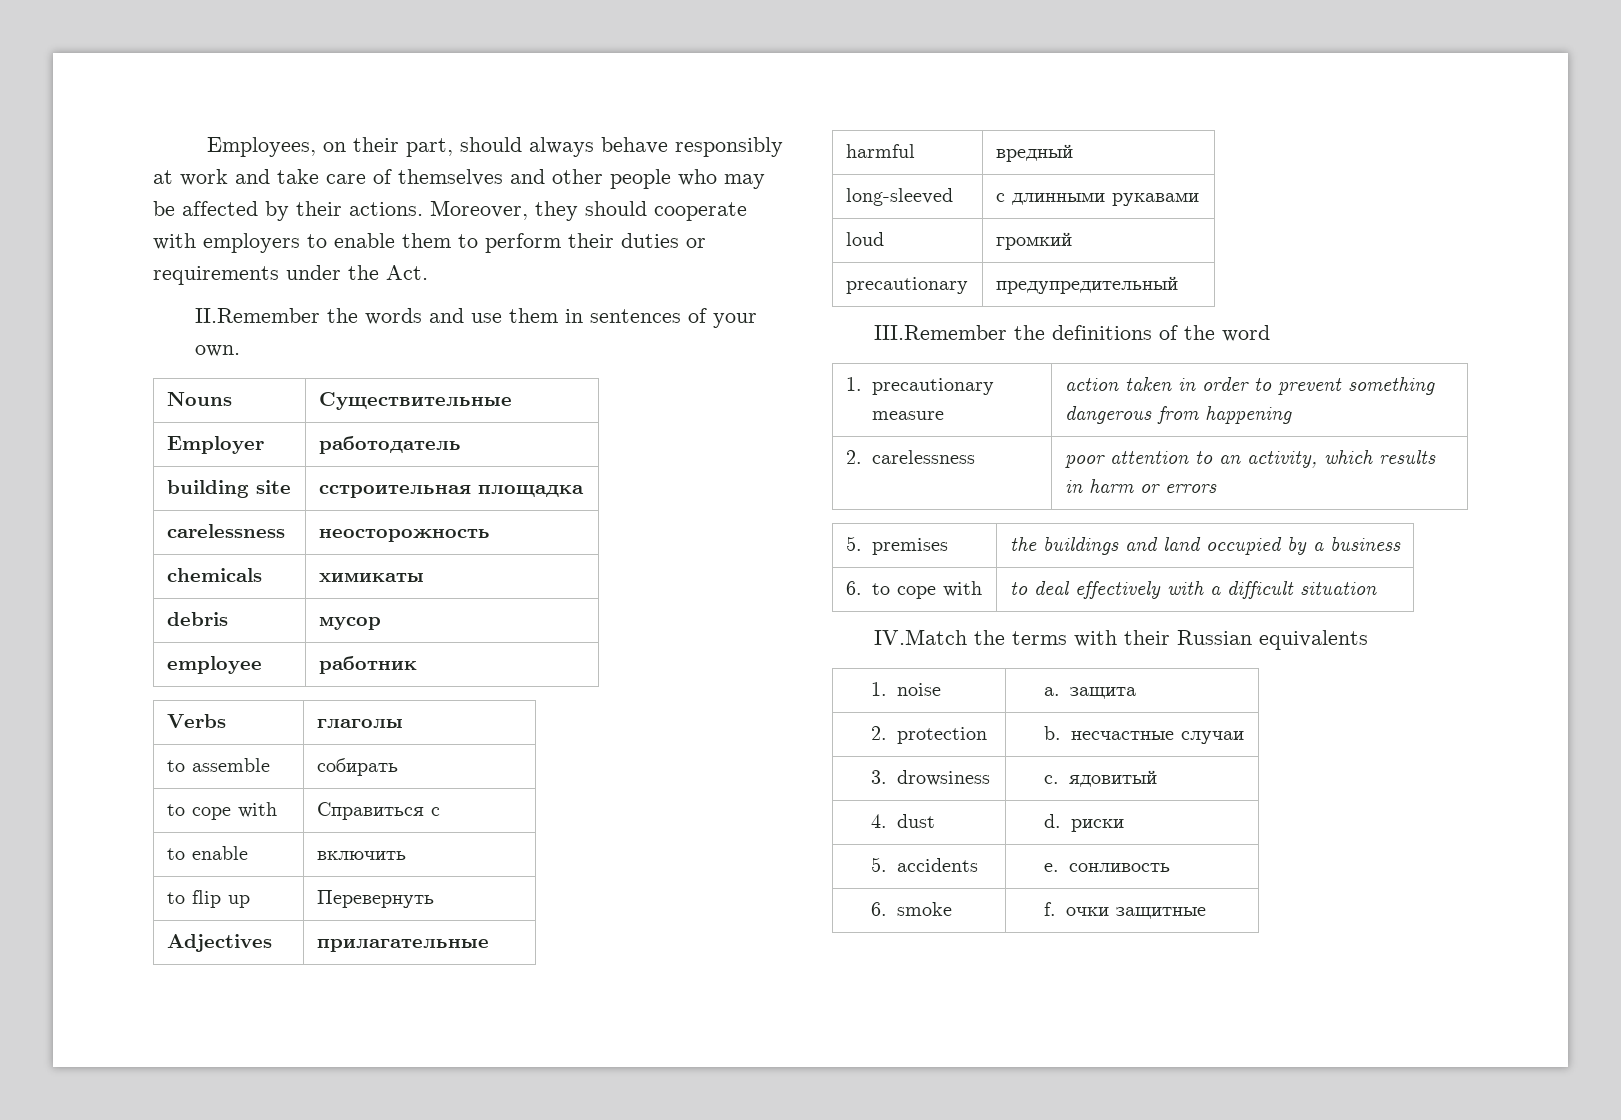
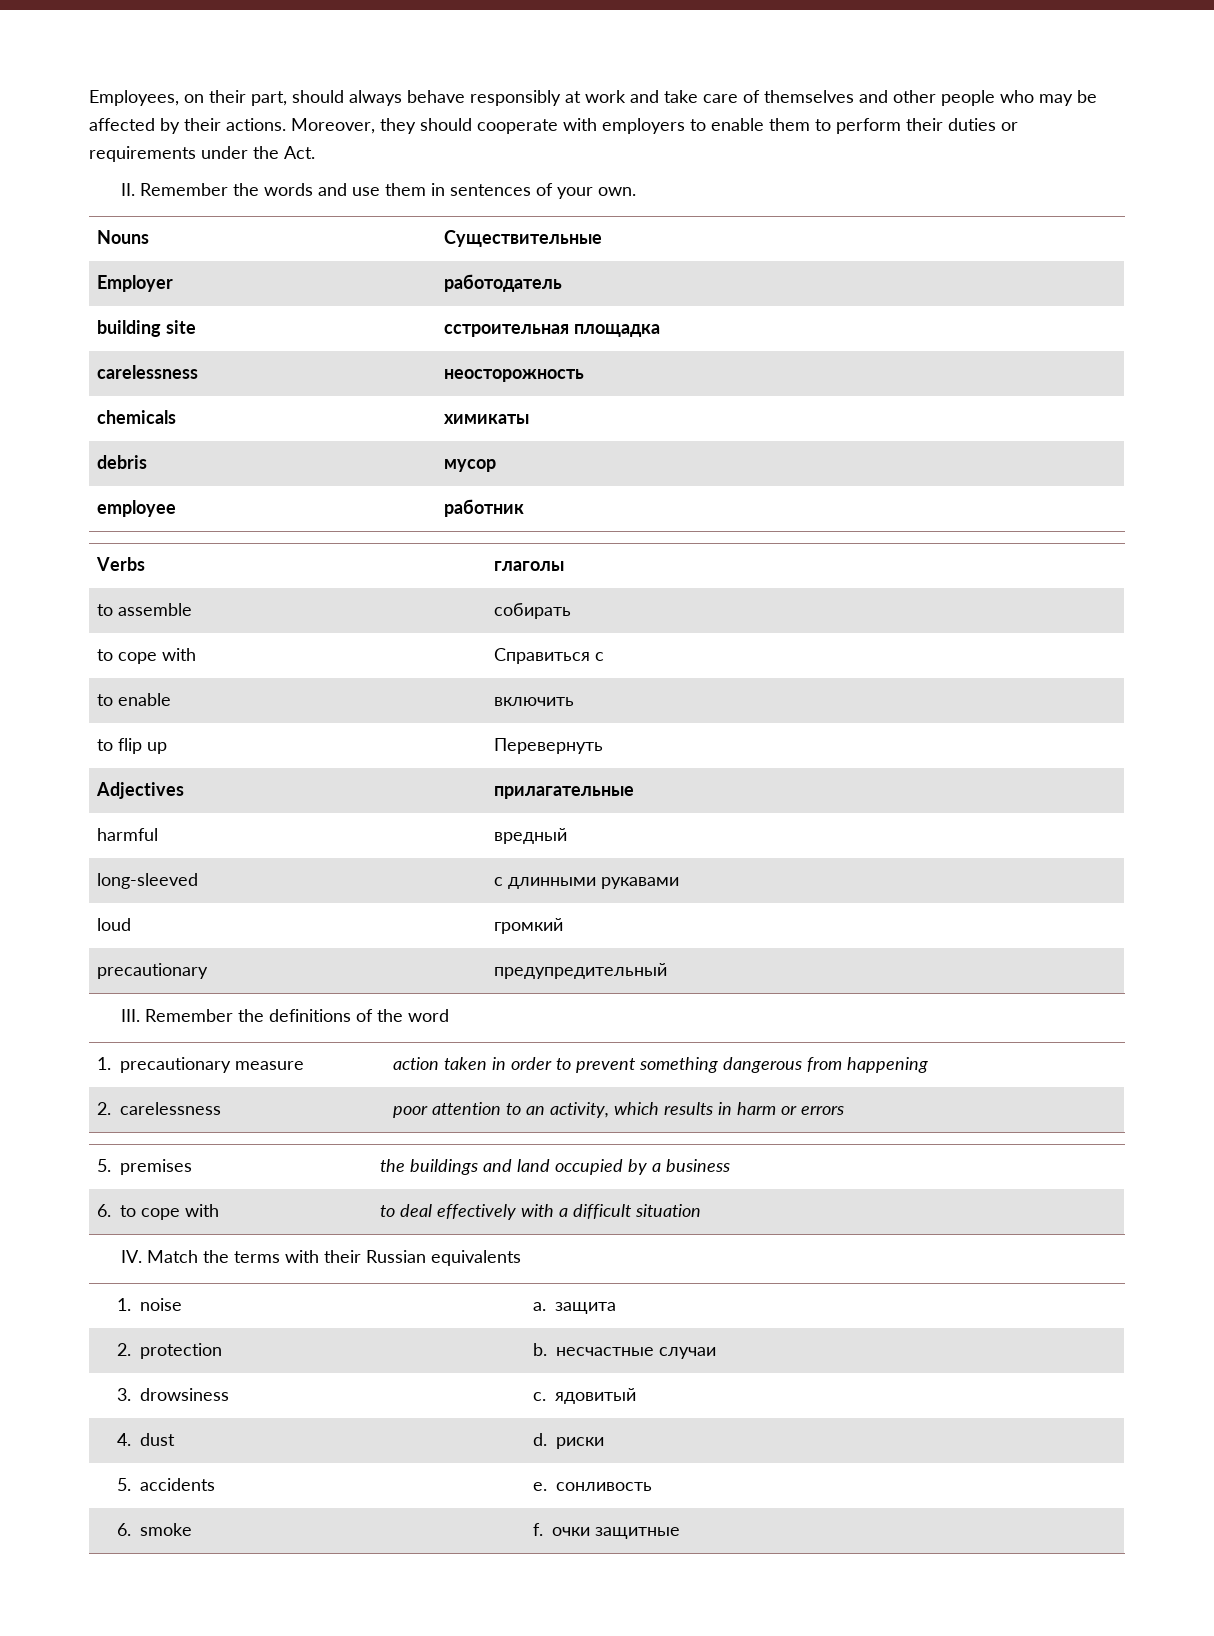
[195,308,321,323] II.Remember -> [120,183,228,196] II. Remember
[874,325,1008,340] III.Remember -> [120,1009,233,1022] III. Remember
[874,629,968,645] IV.Match -> [120,1250,198,1263] IV. Match

